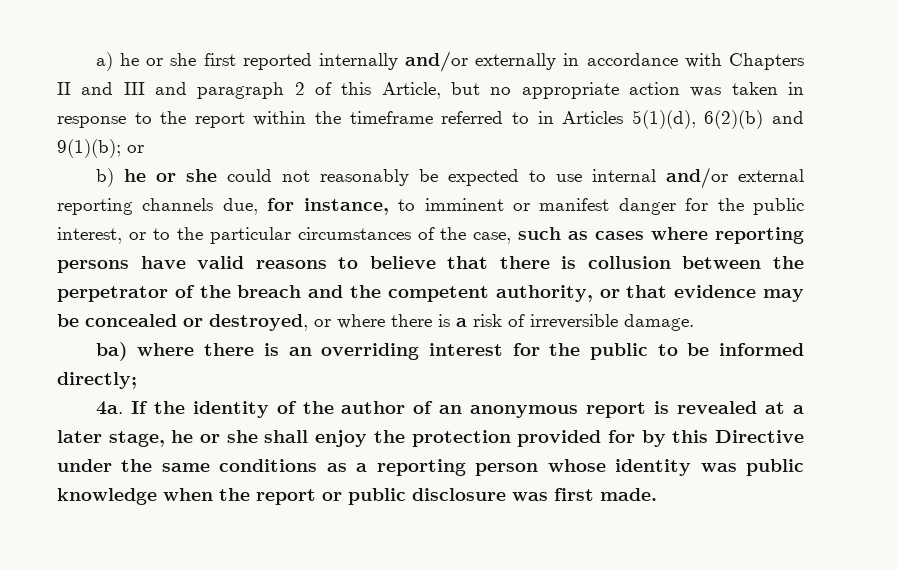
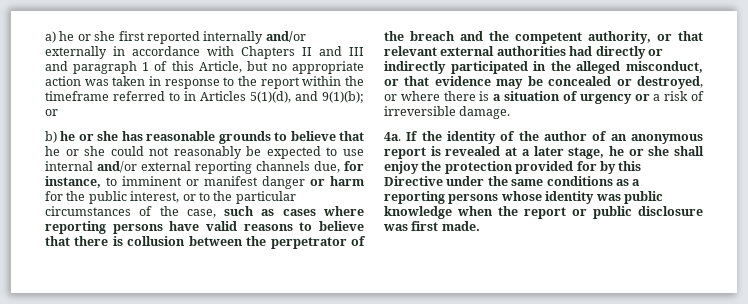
[294,82,305,95] 2 -> [142,62,150,71] 1
[704,110,764,129] 6(2)(b) -> (291, 97) none
(217, 175) none -> [121,131,365,144] [45,146,106,156] has reasonable grounds to believe that he or she
(676, 206) none -> [310,176,364,186] or harm
(668, 291) none -> [384,46,663,59] [384,61,703,74] [384,76,430,86] relevant external authorities had directly or indirectly participated in the alleged misconduct, or that
(467, 322) none -> [504,91,661,104] situation of urgency or a
[95,342,804,361] [57,372,137,389] // ba) where there is an overriding interest for the public to be informed directly; -> (511, 112) none
[475,463,539,476] person -> [448,194,499,204] persons

